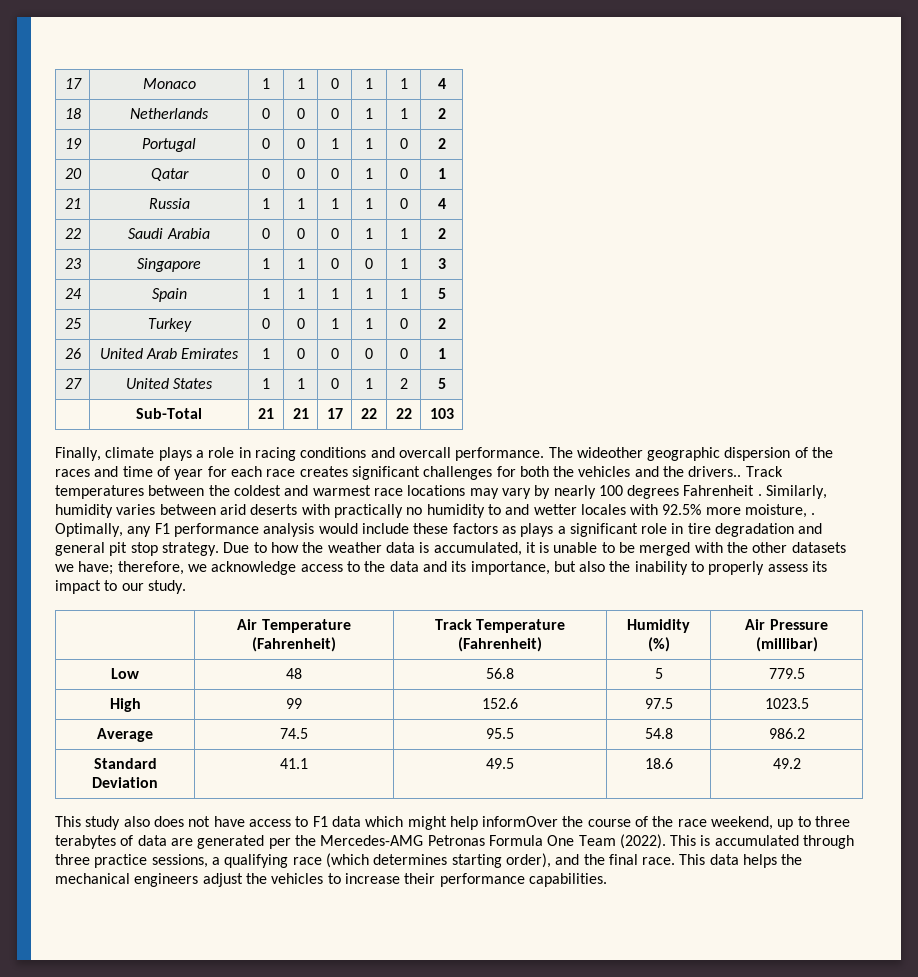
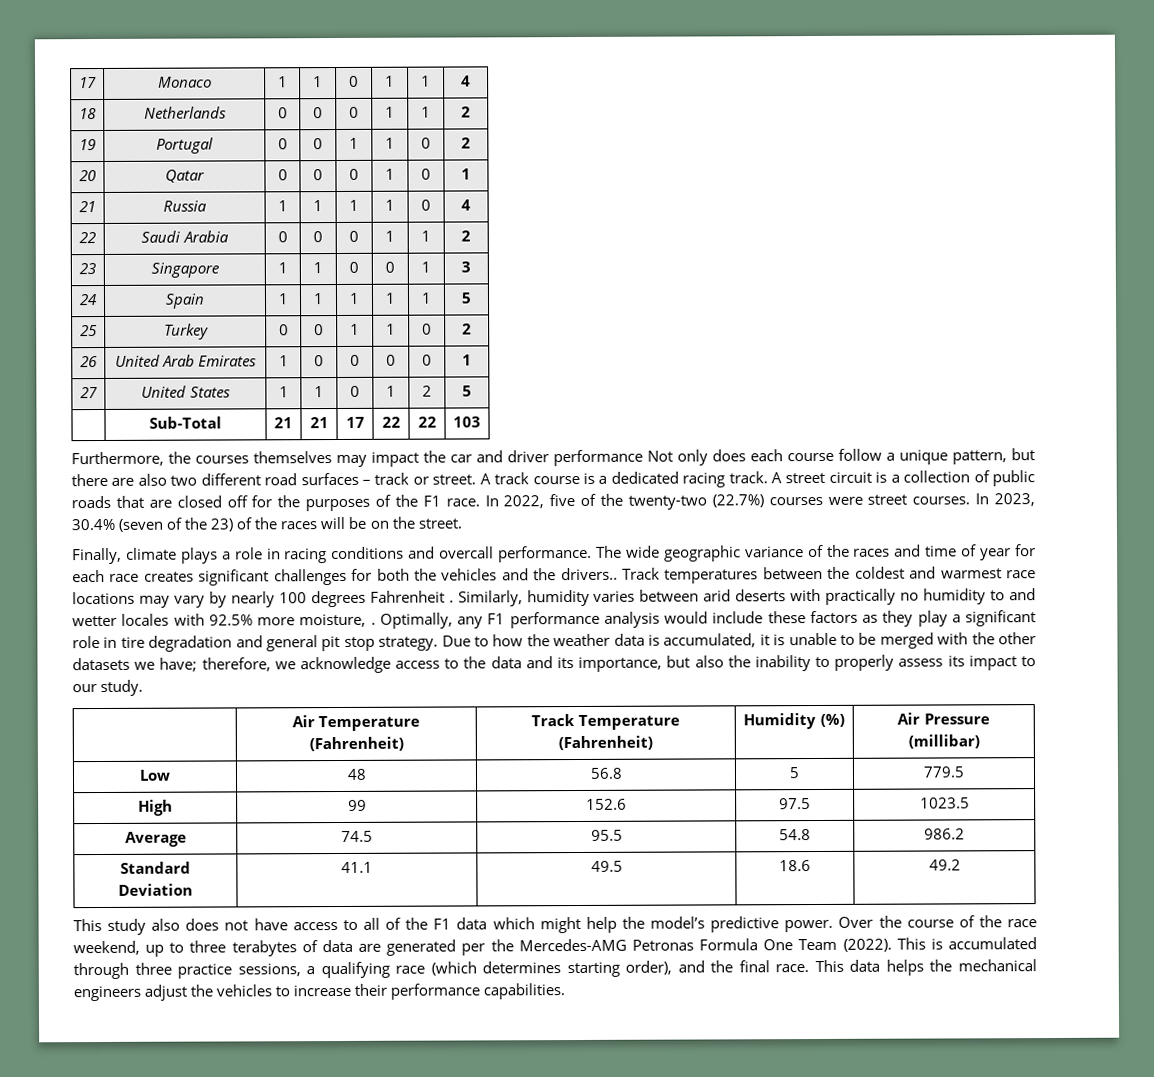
(454, 413) none -> [71,448,1035,468] [71,470,1035,488] [71,493,1035,512] [71,516,462,532] // Furthermore, the courses themselves may impact the car and driver performance Not only does each course follow a unique pattern, but there are also two different road surfaces – track or street. A track course is a dedicated racing track. A street circuit is a collection of public roads that are closed off for the purposes of the F1 race. In 2022, five of the twenty-two (22.7%) courses were street courses. In 2023, 30.4% (seven of the 23) of the races will be on the street.
[576,447,791,461] wideother geographic dispersion -> [625,545,804,562] wide geographic variance
[520,523,554,537] plays -> [882,610,948,627] they play
(309, 821) none -> [362,917,429,930] all of the
[482,816,559,827] informOver -> [621,916,874,933] the model’s predictive power. Over

